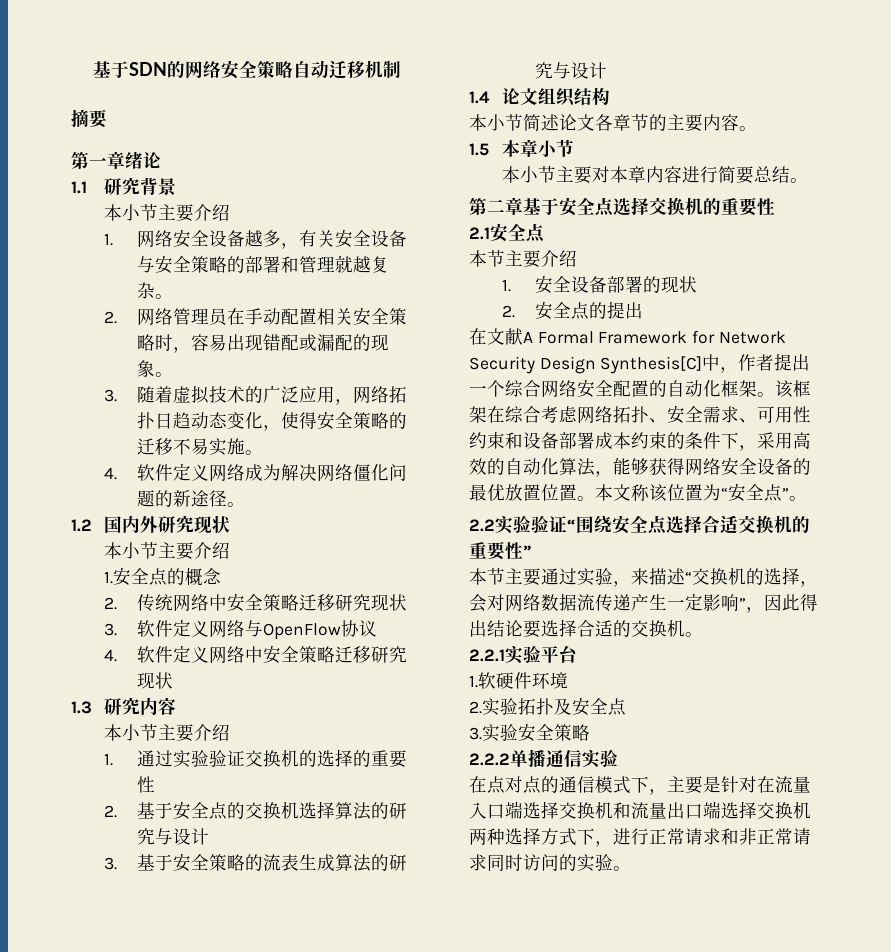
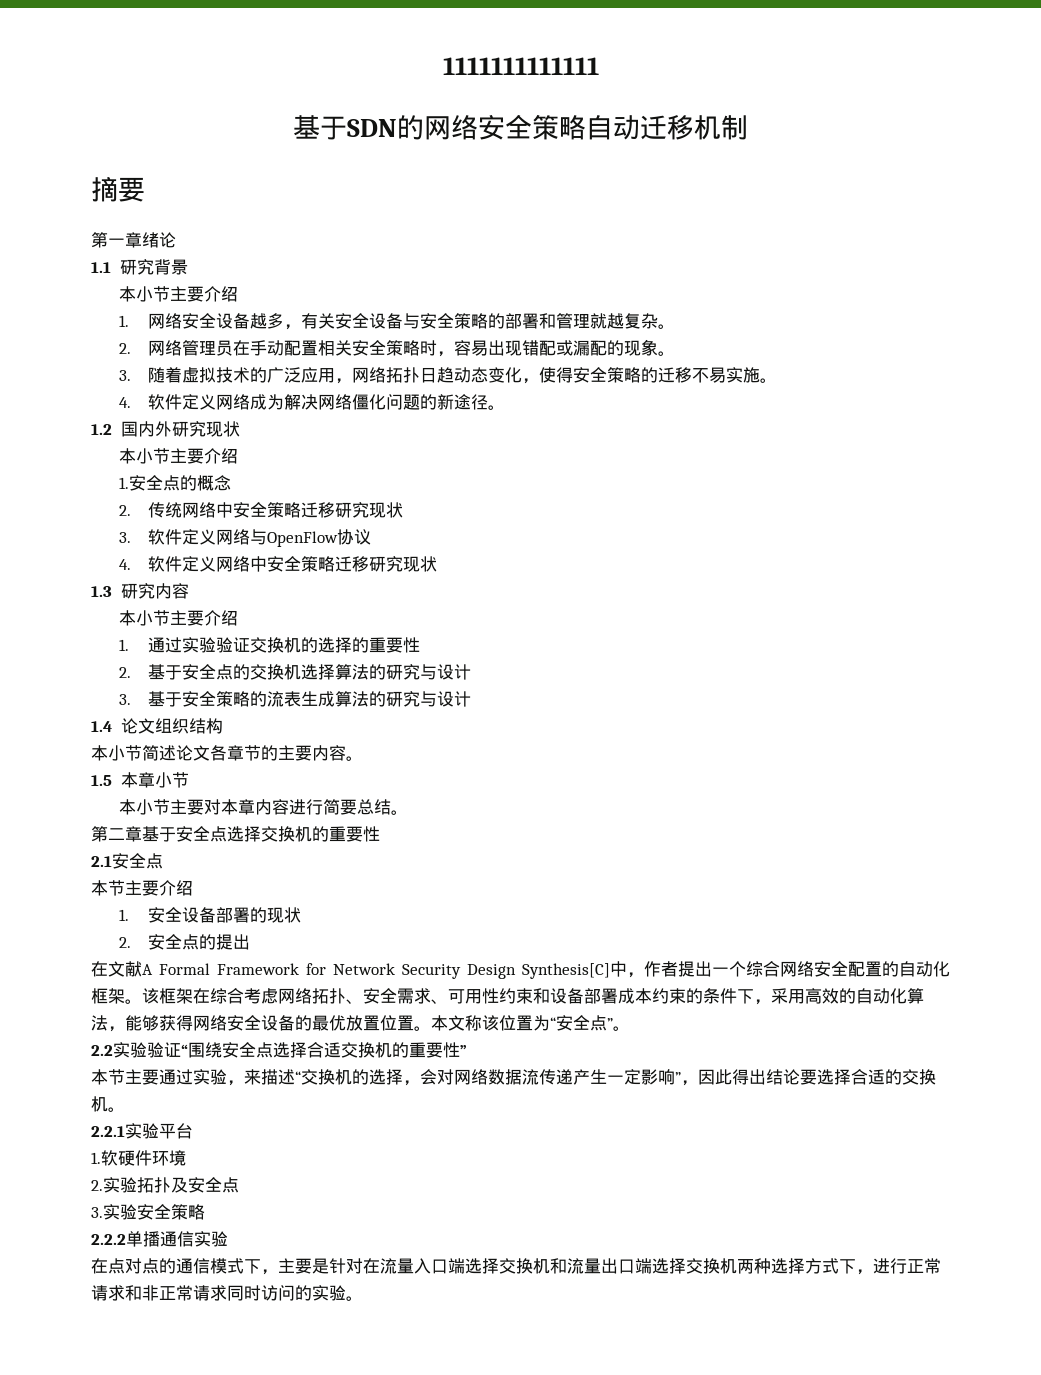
(92, 69) none -> [442,57,599,75] 1111111111111 //

